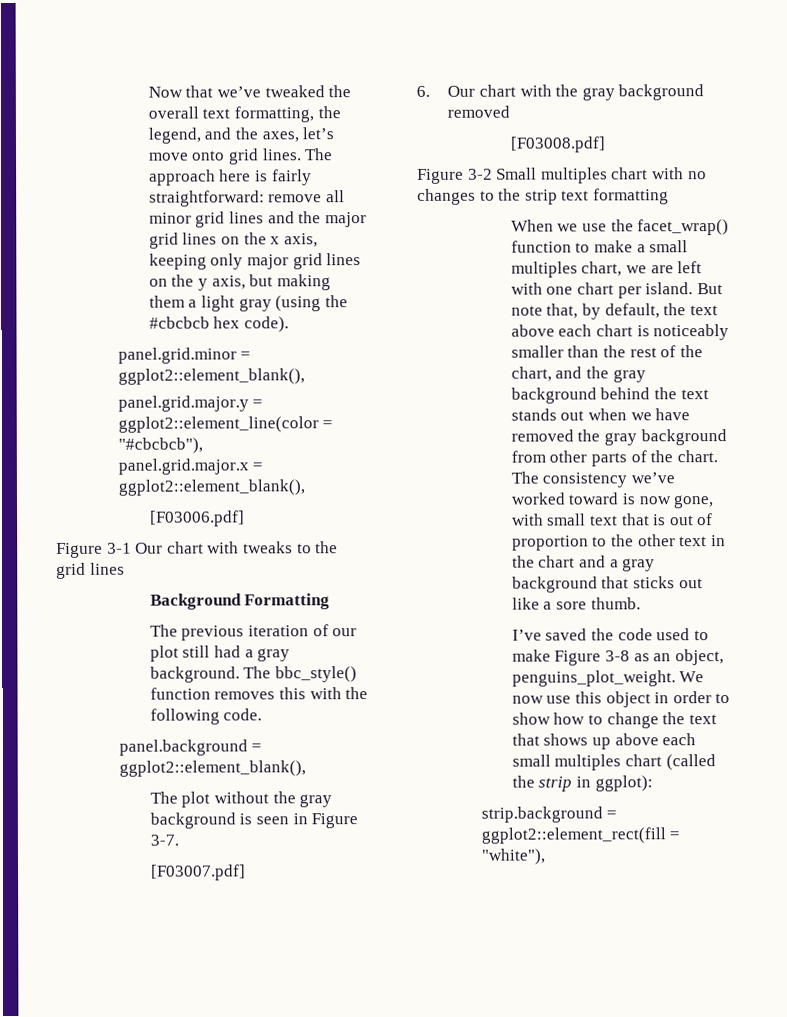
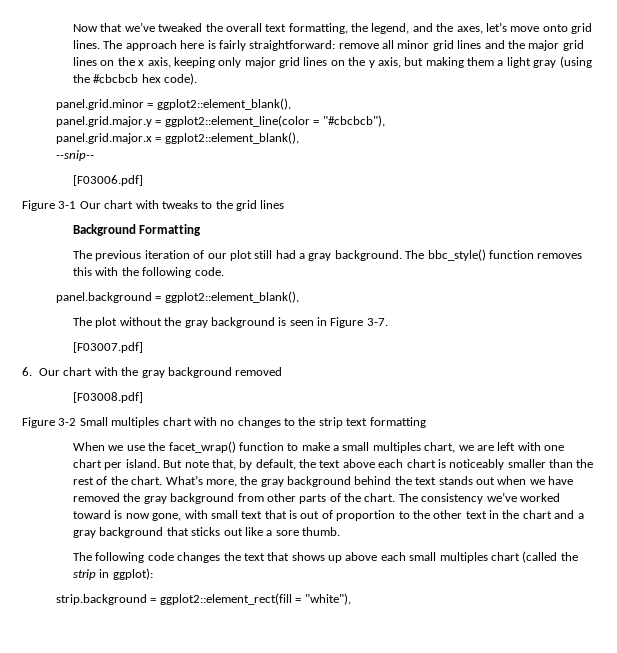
(305, 487) none -> [56,150,95,161] // --snip--
[510,366,583,382] chart, and -> [131,475,237,487] chart. What’s more,
[511,628,709,641] [511,649,724,666] [511,670,705,687] [511,691,731,708] [511,712,659,729] I’ve saved the code used to make Figure 3-8 as an object, penguins_plot_weight. We now use this object in order to show how to change -> [73,552,221,563] The following code changes

